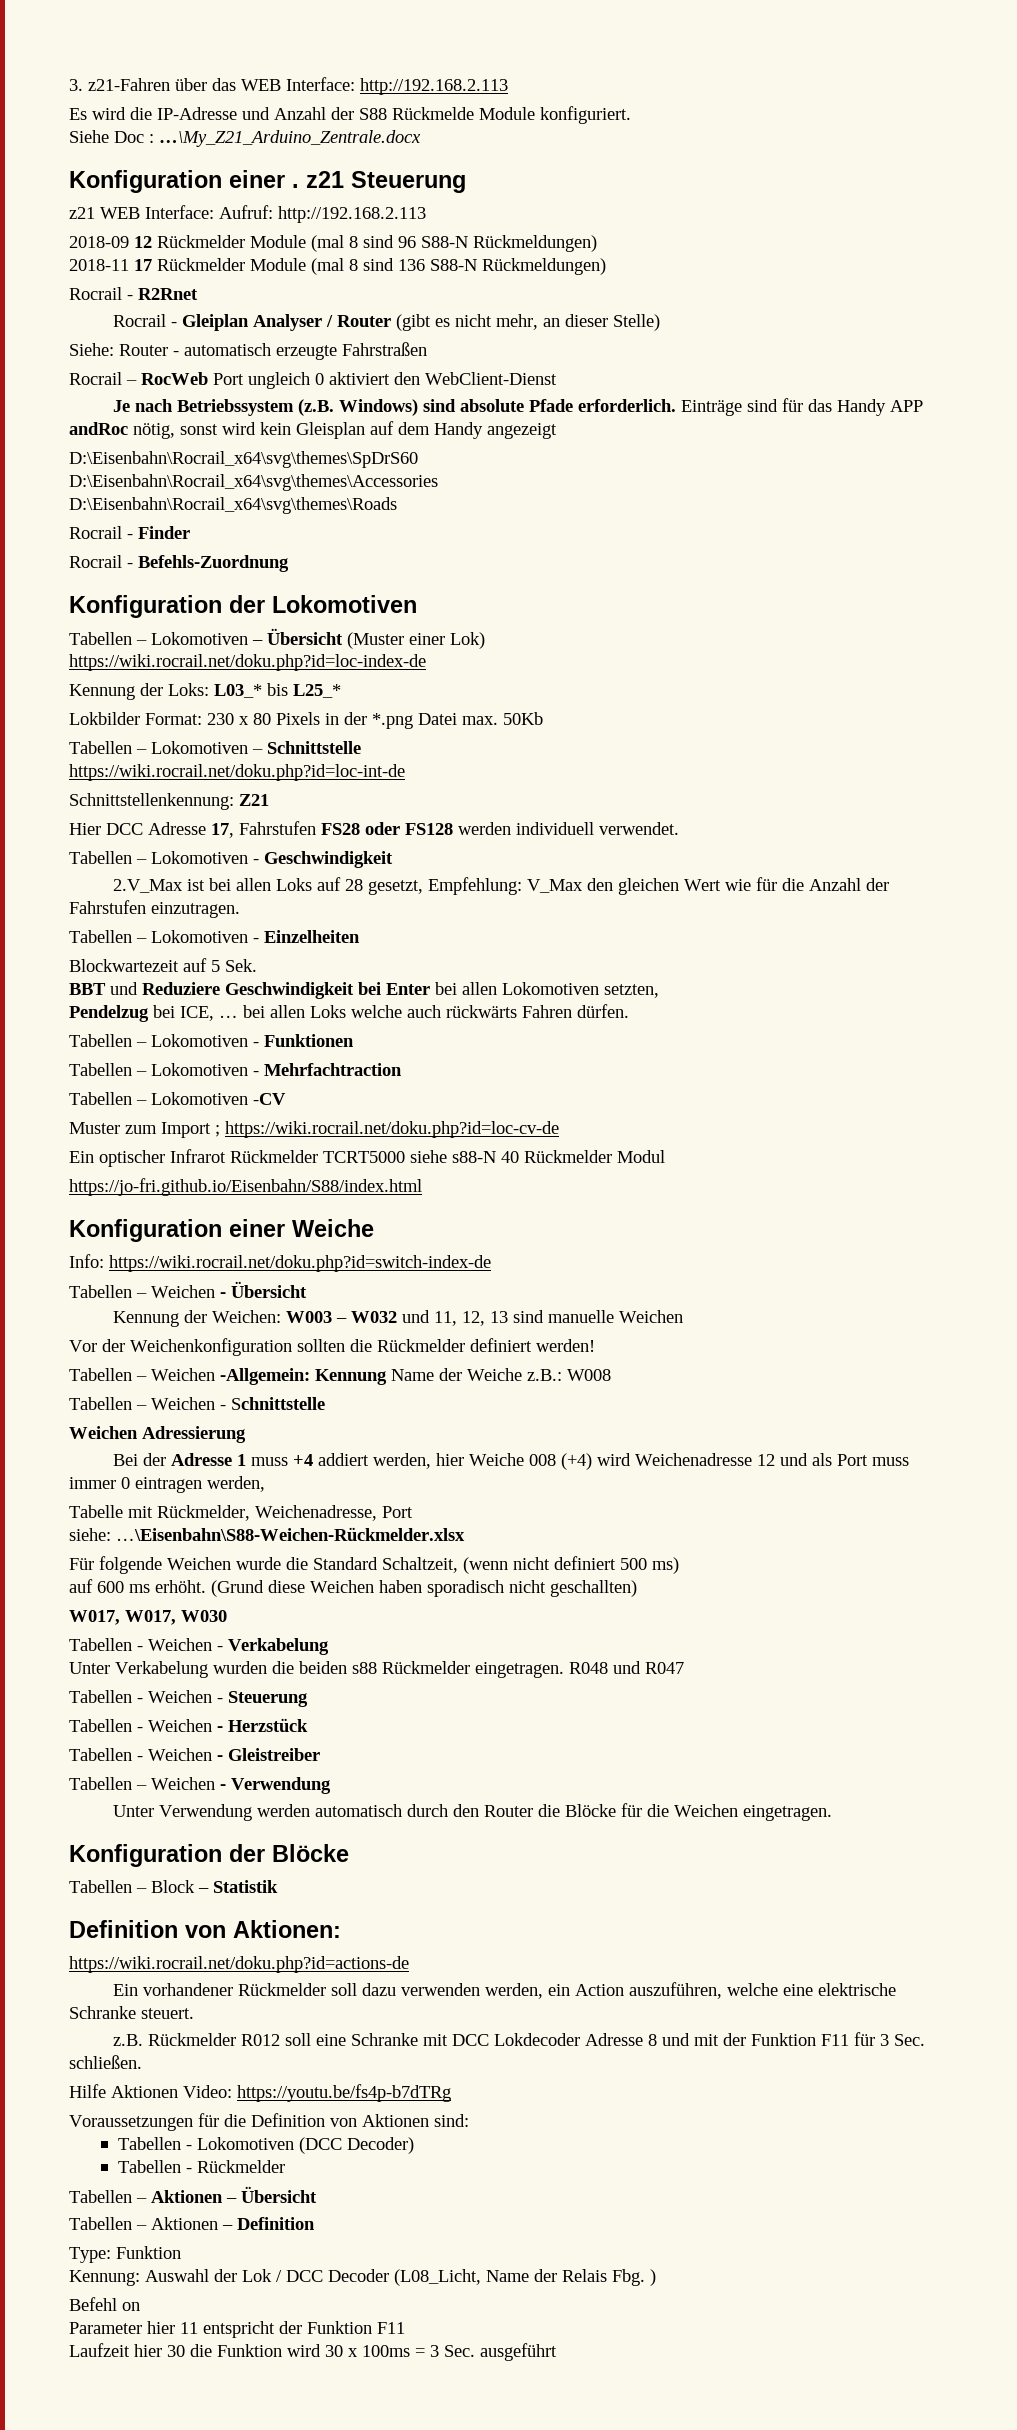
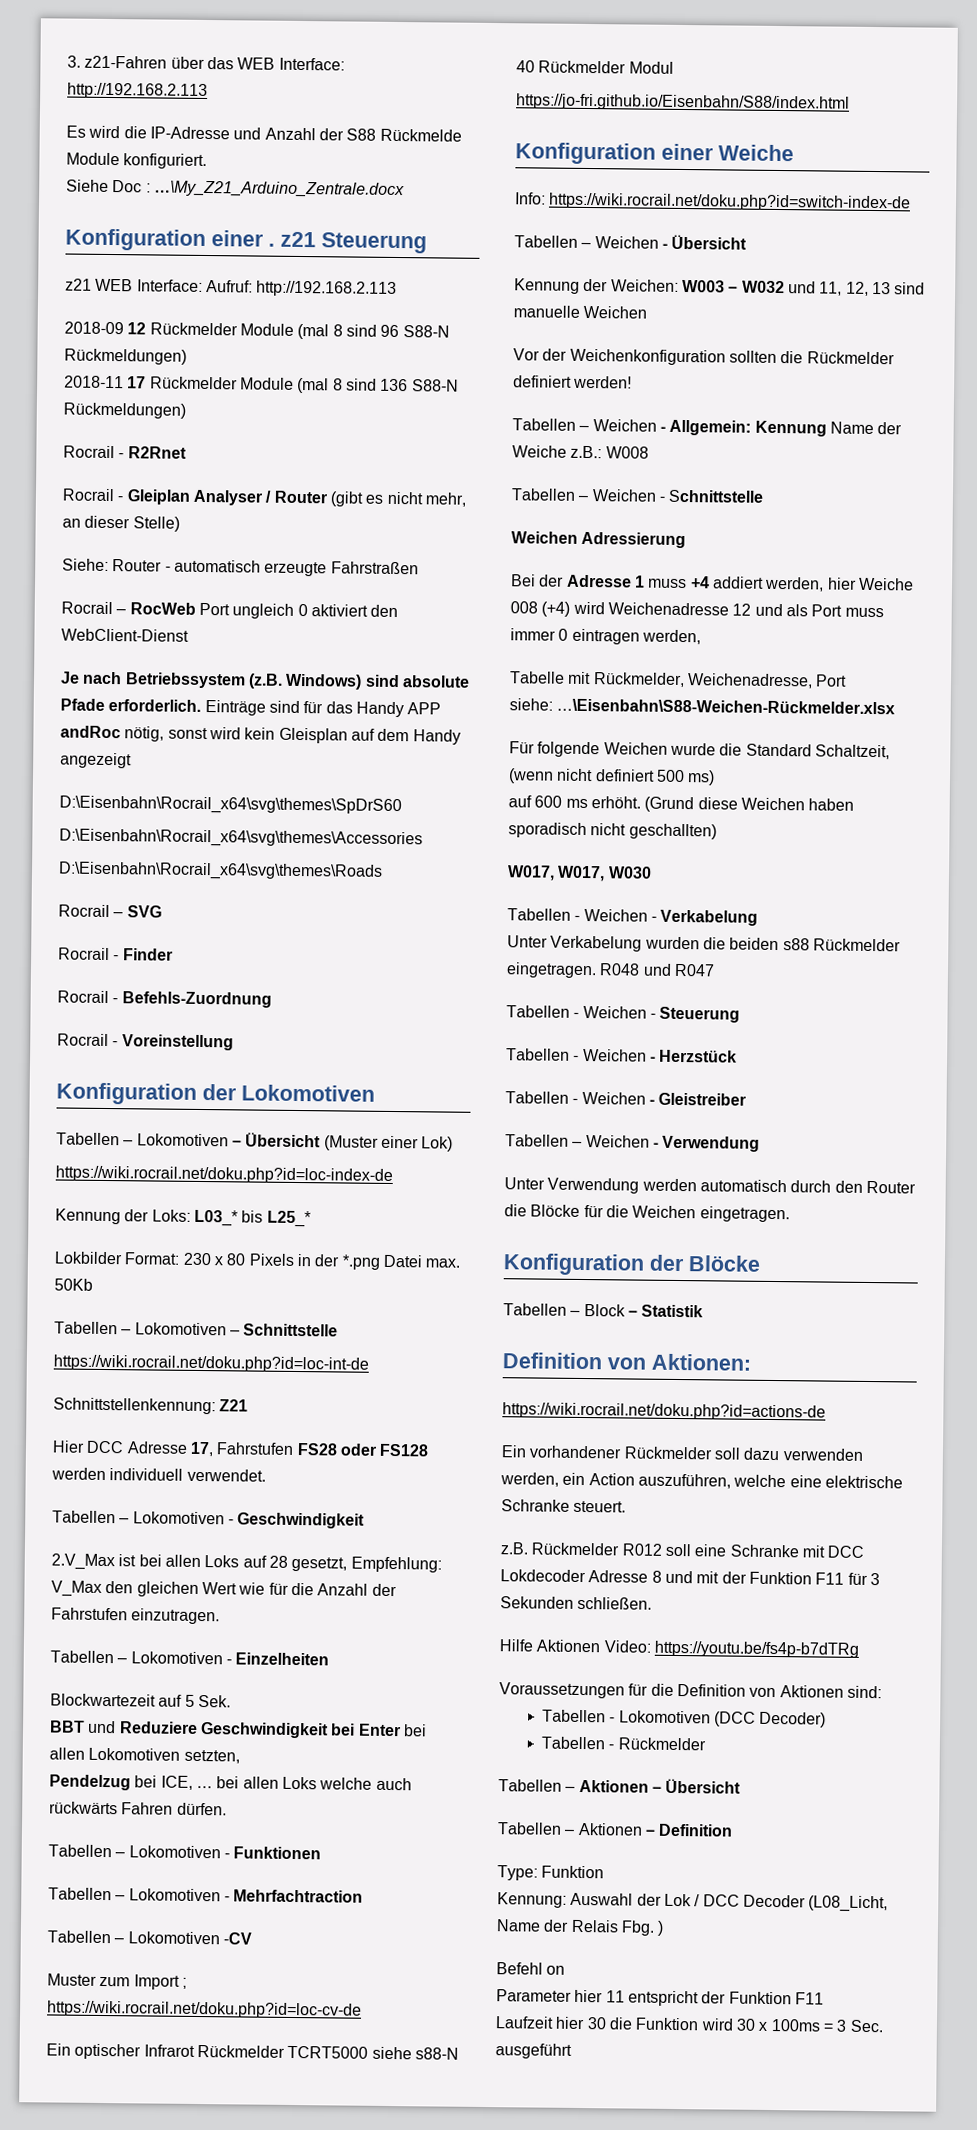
(397, 505) none -> [58,904,162,918] // Rocrail – SVG
(289, 563) none -> [57,1033,234,1051] // Rocrail - Voreinstellung
[220,1368,310,1385] -Allgemein: -> [659,419,752,436] - Allgemein:
[894,2034,926,2046] Sec. -> [500,1596,574,1609] Sekunden

